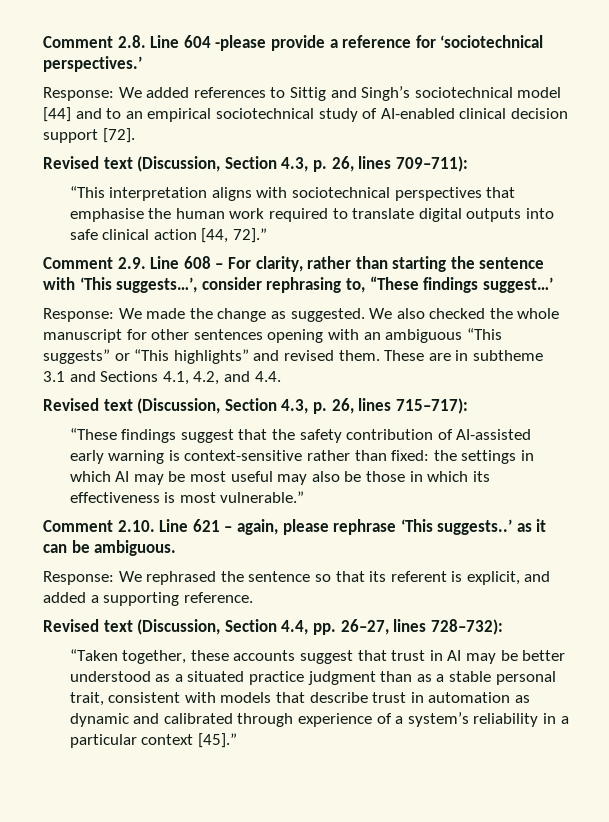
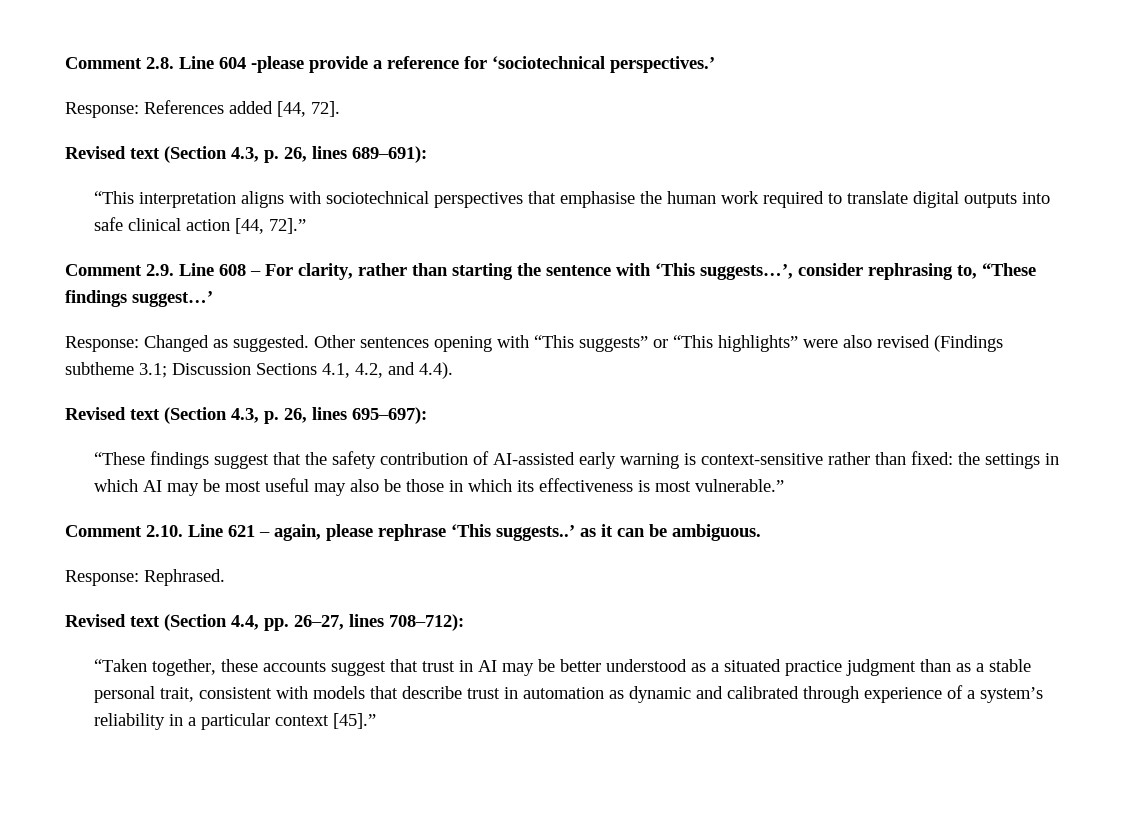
[118,86,562,101] [43,107,568,122] [43,128,135,143] [43,156,468,172] We added references to Sittig and Singh’s sociotechnical model [44] and to an empirical sociotechnical study of AI-enabled clinical decision support [72]. // Revised text (Discussion, Section 4.3, p. 26, lines 709–711): -> [144,100,340,117] [65,146,427,163] References added [44, 72]. // Revised text (Section 4.3, p. 26, lines 689–691):
[118,308,560,322] [43,329,190,343] We made the change as suggested. We also checked the whole manuscript for other -> [144,335,355,352] Changed as suggested. Other
[363,329,463,343] an ambiguous -> (529, 341) none
[253,350,543,361] [43,371,96,382] and revised them. These are in subtheme 3.1 and -> [803,335,1003,352] [65,362,251,378] were also revised (Findings subtheme 3.1; Discussion
[254,371,281,382] [43,398,468,414] 4.4. // Revised text (Discussion, Section 4.3, p. 26, lines 715–717): -> [419,362,453,379] [65,407,427,424] 4.4). // Revised text (Section 4.3, p. 26, lines 695–697):
[118,571,551,585] [43,592,253,606] [43,619,277,635] We rephrased the sentence so that its referent is explicit, and added a supporting reference. // Revised text (Discussion, Section -> [144,569,225,586] [65,614,227,631] Rephrased. // Revised text (Section
[430,619,503,635] 728–732): -> [389,614,464,631] 708–712):

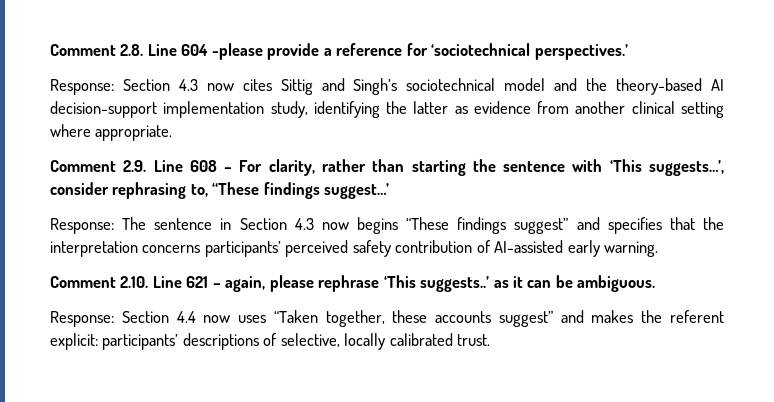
[144,100,340,117] [65,146,427,163] [93,191,1050,208] [93,217,306,234] References added [44, 72]. // Revised text (Section 4.3, p. 26, lines 689–691): // “This interpretation aligns with sociotechnical perspectives that emphasise the human work required to translate digital outputs into safe clinical action [44, 72].” -> [122,78,724,95] [50,101,724,118] [50,124,173,141] Section 4.3 now cites Sittig and Singh’s sociotechnical model and the theory-based AI decision-support implementation study, identifying the latter as evidence from another clinical setting where appropriate.
[144,335,1003,352] [65,362,453,379] [65,407,427,424] [93,451,327,469] Changed as suggested. Other sentences opening with “This suggests” or “This highlights” were also revised (Findings subtheme 3.1; Discussion Sections 4.1, 4.2, and 4.4). // Revised text (Section 4.3, p. 26, lines 695–697): // “These findings suggest that the -> [122,217,724,234] [50,240,349,257] The sentence in Section 4.3 now begins “These findings suggest” and specifies that the interpretation concerns participants’ perceived
[619,451,1059,469] [93,478,784,496] warning is context-sensitive rather than fixed: the settings in which AI may be most useful may also be those in which its effectiveness is most vulnerable.” -> [604,241,659,257] warning.
[144,569,225,586] [65,614,464,631] [93,659,1031,676] [93,685,1043,703] [93,713,376,730] Rephrased. // Revised text (Section 4.4, pp. 26–27, lines 708–712): // “Taken together, these accounts suggest that trust in AI may be better understood as a situated practice judgment than as a stable personal trait, consistent with models that describe trust in automation as dynamic and calibrated through experience of a system’s reliability in a particular context [45].” -> [121,310,725,327] [50,333,491,350] Section 4.4 now uses “Taken together, these accounts suggest” and makes the referent explicit: participants’ descriptions of selective, locally calibrated trust.

